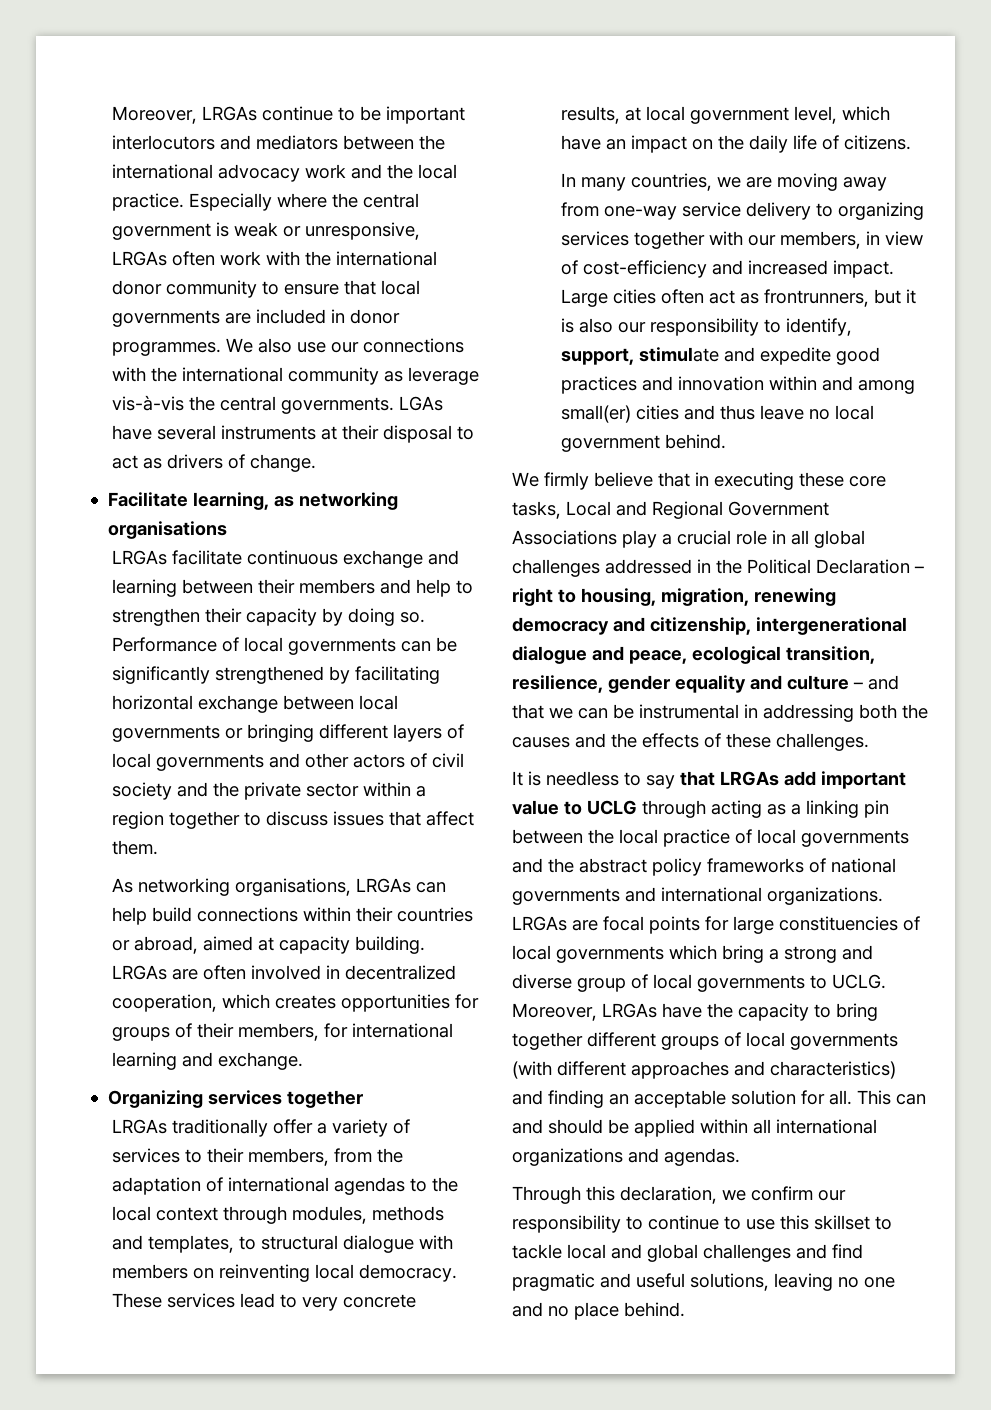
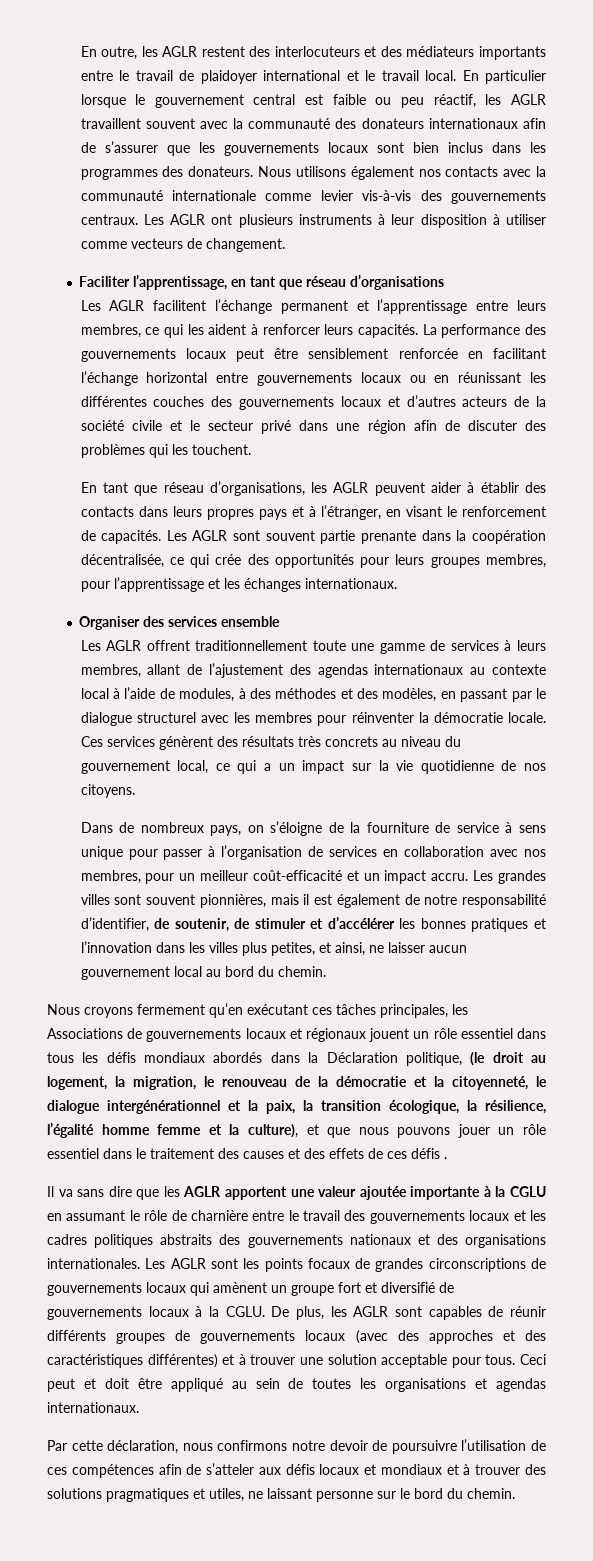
[111,106,465,124] [111,135,445,150] [111,164,457,182] [111,193,419,211] [111,222,420,240] [111,251,437,266] [111,280,420,298] [111,309,400,327] [111,338,464,356] [111,367,479,385] [111,395,443,414] [111,425,474,443] [111,454,316,472] [107,492,398,510] [107,521,227,539] [111,550,459,568] [111,579,473,597] [111,608,425,626] [111,637,457,655] [111,666,440,684] [111,695,398,713] [111,724,464,742] [111,753,464,771] [111,782,426,800] [111,811,474,829] [111,840,158,855] [111,878,446,896] [111,907,473,925] [111,936,425,954] [111,965,456,980] [111,994,479,1012] [111,1023,453,1041] [111,1052,303,1070] [107,1090,363,1108] [111,1119,410,1137] [111,1148,403,1166] [111,1177,458,1195] [111,1206,444,1224] [111,1235,453,1253] [111,1264,457,1282] [111,1293,416,1311] [560,106,890,124] [560,135,911,153] [560,173,887,191] [560,202,924,220] [560,231,923,249] [560,260,894,278] [560,289,916,307] [560,318,852,336] [560,347,880,365] [560,376,915,394] [560,405,874,423] [560,434,726,452] [512,472,886,490] [512,501,829,519] [512,530,865,548] [512,559,924,577] [512,588,836,606] [512,617,907,635] [512,646,875,664] [512,675,899,693] [512,704,928,722] [512,733,869,751] [512,771,906,789] [512,800,889,818] [512,829,909,847] [512,858,896,876] [512,887,883,905] [512,916,920,934] [512,945,873,963] [512,974,886,992] [512,1003,878,1021] [512,1032,898,1050] [512,1061,896,1079] [512,1090,926,1108] [512,1119,877,1137] [512,1148,740,1166] [512,1186,846,1204] [512,1215,892,1233] [512,1244,863,1262] [512,1273,895,1291] [512,1302,685,1320] Moreover, LRGAs continue to be important interlocutors and mediators between the international advocacy work and the local practice. Especially where the central government is weak or unresponsive, LRGAs often work with the international donor community to ensure that local governments are included in donor programmes. We also use our connections with the international community as leverage vis-à-vis the central governments. LGAs have several instruments at their disposal to act as drivers of change. // Facilitate learning, as networking organisations // LRGAs facilitate continuous exchange and learning between their members and help to strengthen their capacity by doing so. Performance of local governments can be significantly strengthened by facilitating horizontal exchange between local governments or bringing different layers of local governments and other actors of civil society and the private sector within a region together to discuss issues that affect them. // As networking organisations, LRGAs can help build connections within their countries or abroad, aimed at capacity building. LRGAs are often involved in decentralized cooperation, which creates opportunities for groups of their members, for international learning and exchange. // Organizing services together // LRGAs traditionally offer a variety of services to their members, from the adaptation of international agendas to the local context through modules, methods and templates, to structural dialogue with members on reinventing local democracy. These services lead to very concrete results, at local government level, which have an impact on the daily life of citizens. // In many countries, we are moving away from one-way service delivery to organizing services together with our members, in view of cost-efficiency and increased impact. Large cities often act as frontrunners, but it is also our responsibility to identify, support, stimulate and expedite good practices and innovation within and among small(er) cities and thus leave no local government behind. // We firmly believe that in executing these core tasks, Local and Regional Government Associations play a crucial role in all global challenges addressed in the Political Declaration – right to housing, migration, renewing democracy and citizenship, intergenerational dialogue and peace, ecological transition, resilience, gender equality and culture – and that we can be instrumental in addressing both the causes and the effects of these challenges. // It is needless to say that LRGAs add important value to UCLG through acting as a linking pin between the local practice of local governments and the abstract policy frameworks of national governments and international organizations. LRGAs are focal points for large constituencies of local governments which bring a strong and diverse group of local governments to UCLG. Moreover, LRGAs have the capacity to bring together different groups of local governments (with different approaches and characteristics) and finding an acceptable solution for all. This can and should be applied within all international organizations and agendas. // Through this declaration, we confirm our responsibility to continue to use this skillset to tackle local and global challenges and find pragmatic and useful solutions, leaving no one and no place behind. -> [80,46,547,60] [80,70,546,84] [80,94,546,108] [80,118,546,129] [80,141,547,156] [80,166,547,180] [80,190,546,204] [80,214,546,228] [80,238,285,252] [79,274,445,290] [80,299,546,314] [80,324,546,338] [80,348,546,362] [80,371,546,386] [80,395,547,410] [80,420,546,434] [80,444,251,458] [80,481,547,496] [80,505,546,520] [80,530,546,544] [80,554,546,568] [80,577,397,592] [79,616,281,630] [80,640,547,654] [80,663,546,678] [80,687,546,702] [80,712,546,726] [80,736,461,750] [80,760,546,774] [80,784,135,798] [80,821,546,836] [80,845,546,860] [80,870,546,884] [80,894,547,908] [80,916,547,932] [80,941,467,956] [80,966,326,980] [47,1003,468,1018] [47,1028,546,1042] [47,1052,546,1066] [47,1076,547,1090] [47,1100,546,1114] [47,1122,546,1138] [47,1148,447,1159] [47,1186,546,1200] [47,1210,546,1224] [47,1234,546,1248] [47,1258,546,1272] [47,1282,454,1296] [47,1306,547,1320] [47,1330,546,1344] [47,1354,547,1368] [47,1378,546,1392] [47,1402,139,1413] [47,1439,547,1454] [47,1463,546,1478] [47,1488,515,1502] En outre, les AGLR restent des interlocuteurs et des médiateurs importants entre le travail de plaidoyer international et le travail local. En particulier lorsque le gouvernement central est faible ou peu réactif, les AGLR travaillent souvent avec la communauté des donateurs internationaux afin de s’assurer que les gouvernements locaux sont bien inclus dans les programmes des donateurs. Nous utilisons également nos contacts avec la communauté internationale comme levier vis-à-vis des gouvernements centraux. Les AGLR ont plusieurs instruments à leur disposition à utiliser comme vecteurs de changement. // Faciliter l’apprentissage, en tant que réseau d’organisations // Les AGLR facilitent l’échange permanent et l’apprentissage entre leurs membres, ce qui les aident à renforcer leurs capacités. La performance des gouvernements locaux peut être sensiblement renforcée en facilitant l’échange horizontal entre gouvernements locaux ou en réunissant les différentes couches des gouvernements locaux et d’autres acteurs de la société civile et le secteur privé dans une région afin de discuter des problèmes qui les touchent. // En tant que réseau d’organisations, les AGLR peuvent aider à établir des contacts dans leurs propres pays et à l’étranger, en visant le renforcement de capacités. Les AGLR sont souvent partie prenante dans la coopération décentralisée, ce qui crée des opportunités pour leurs groupes membres, pour l’apprentissage et les échanges internationaux. // Organiser des services ensemble // Les AGLR offrent traditionnellement toute une gamme de services à leurs membres, allant de l’ajustement des agendas internationaux au contexte local à l’aide de modules, à des méthodes et des modèles, en passant par le dialogue structurel avec les membres pour réinventer la démocratie locale. Ces services génèrent des résultats très concrets au niveau du gouvernement local, ce qui a un impact sur la vie quotidienne de nos citoyens. // Dans de nombreux pays, on s’éloigne de la fourniture de service à sens unique pour passer à l’organisation de services en collaboration avec nos membres, pour un meilleur coût-efficacité et un impact accru. Les grandes villes sont souvent pionnières, mais il est également de notre responsabilité d’identifier, de soutenir, de stimuler et d’accélérer les bonnes pratiques et l’innovation dans les villes plus petites, et ainsi, ne laisser aucun gouvernement local au bord du chemin. // Nous croyons fermement qu’en exécutant ces tâches principales, les Associations de gouvernements locaux et régionaux jouent un rôle essentiel dans tous les défis mondiaux abordés dans la Déclaration politique, (le droit au logement, la migration, le renouveau de la démocratie et la citoyenneté, le dialogue intergénérationnel et la paix, la transition écologique, la résilience, l’égalité homme femme et la culture), et que nous pouvons jouer un rôle essentiel dans le traitement des causes et des effets de ces défis . // Il va sans dire que les AGLR apportent une valeur ajoutée importante à la CGLU en assumant le rôle de charnière entre le travail des gouvernements locaux et les cadres politiques abstraits des gouvernements nationaux et des organisations internationales. Les AGLR sont les points focaux de grandes circonscriptions de gouvernements locaux qui amènent un groupe fort et diversifié de gouvernements locaux à la CGLU. De plus, les AGLR sont capables de réunir différents groupes de gouvernements locaux (avec des approches et des caractéristiques différentes) et à trouver une solution acceptable pour tous. Ceci peut et doit être appliqué au sein de toutes les organisations et agendas internationaux. // Par cette déclaration, nous confirmons notre devoir de poursuivre l’utilisation de ces compétences afin de s’atteler aux défis locaux et mondiaux et à trouver des solutions pragmatiques et utiles, ne laissant personne sur le bord du chemin.

